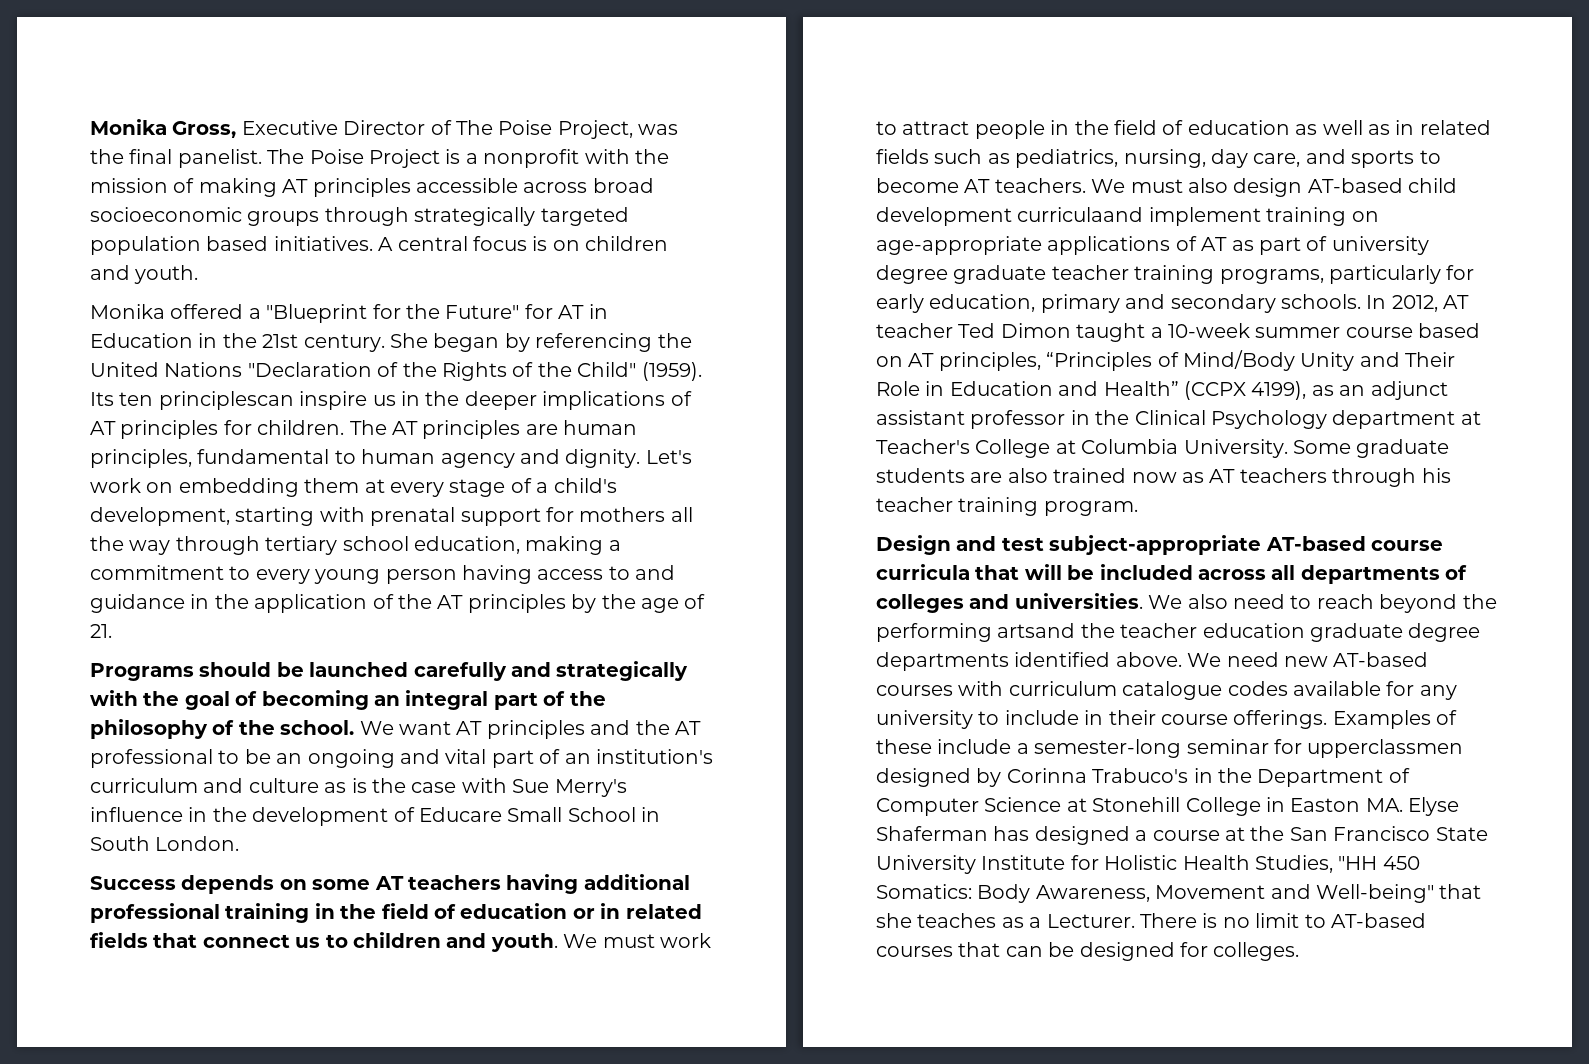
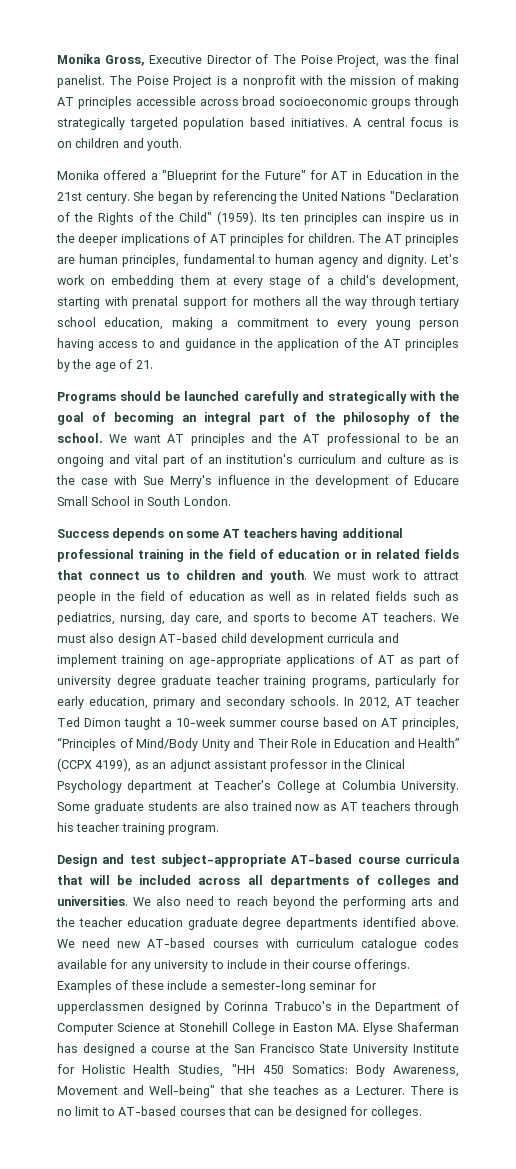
[158,391,294,410] principlescan -> [303,212,383,225] principles can
[1017,207,1144,222] curriculaand -> [327,633,399,643] curricula and
[997,623,1076,638] artsand -> [410,896,460,906] arts and

